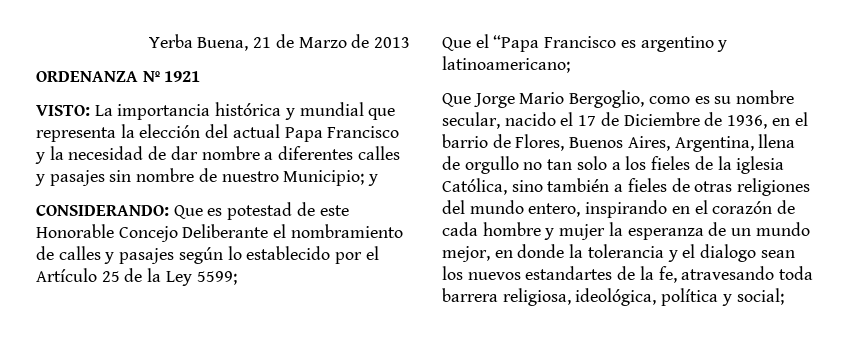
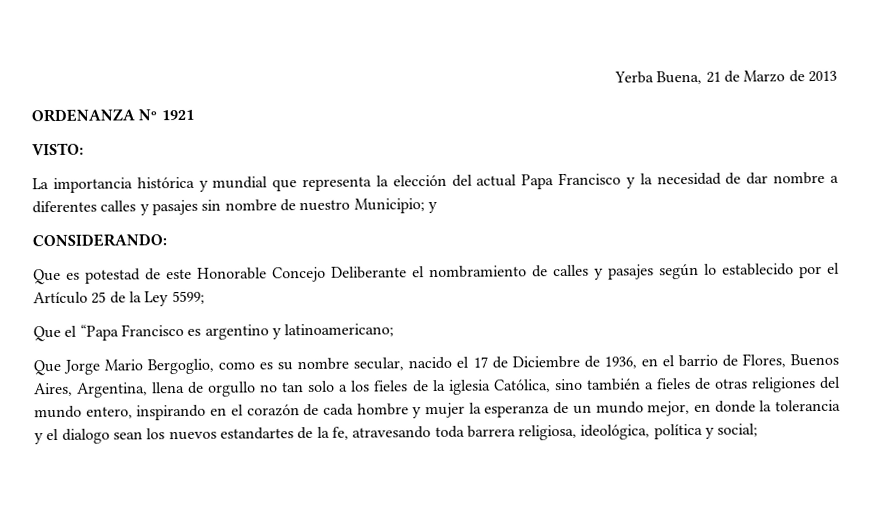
(90, 110) none -> (84, 149) //
(169, 210) none -> (167, 240) //

